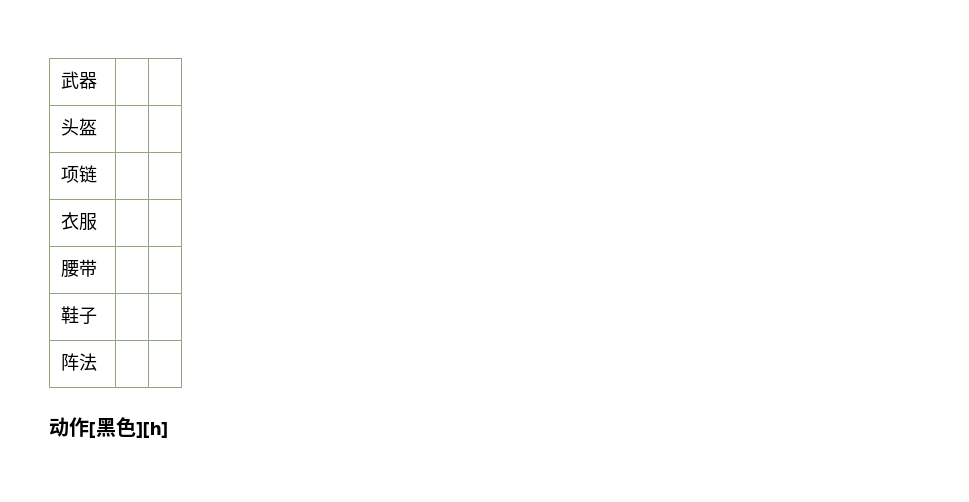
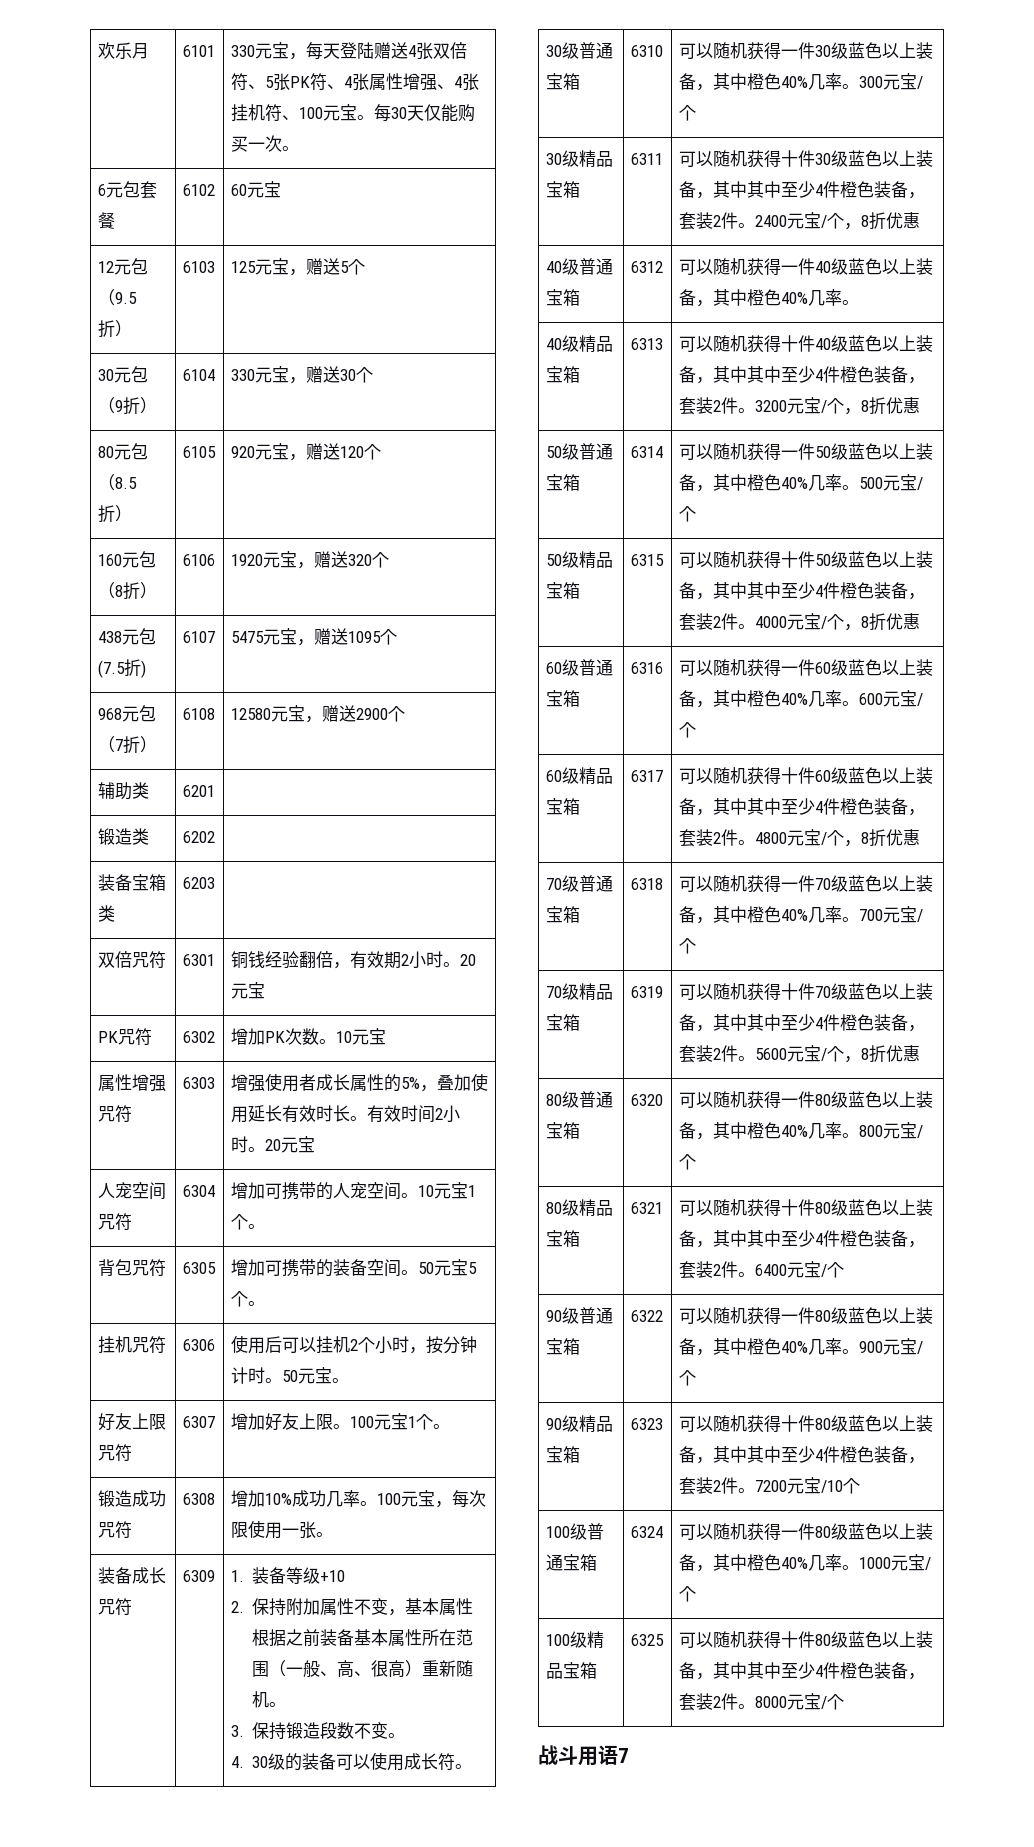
[60,71,97,89] [60,118,97,136] [60,165,97,183] [60,212,97,231] [60,259,97,278] [60,306,97,325] [60,353,97,371] [49,417,168,438] 武器 | | // 头盔 | | // 项链 | | // 衣服 | | // 腰带 | | // 鞋子 | | // 阵法 | | // 动作[黑色][h] -> [97,42,149,59] [182,45,215,57] [230,42,467,60] [230,73,479,91] [230,104,475,122] [230,135,299,152] [97,181,157,199] [97,212,115,229] [182,184,215,196] [230,181,281,198] [97,258,148,275] [97,289,137,306] [97,320,132,338] [182,261,215,273] [230,258,365,276] [97,366,148,383] [97,397,157,415] [182,369,215,381] [230,366,373,384] [97,443,148,460] [97,474,137,491] [97,505,132,523] [182,446,216,458] [230,443,381,461] [97,551,156,568] [97,582,157,600] [182,554,215,566] [230,551,389,569] [97,628,156,645] [97,659,146,678] [182,631,215,643] [230,628,397,646] [97,705,156,722] [97,736,157,754] [182,708,215,720] [230,705,405,723] [97,782,149,800] [182,785,215,797] [97,828,149,845] [182,831,215,843] [97,874,166,891] [97,905,115,922] [182,877,215,889] [97,951,166,969] [182,954,215,966] [230,951,476,969] [230,982,265,999] [97,1028,152,1046] [182,1031,215,1043] [230,1028,386,1045] [97,1074,166,1092] [97,1105,132,1123] [182,1077,215,1089] [230,1073,488,1092] [230,1105,460,1123] [230,1136,315,1153] [97,1182,166,1200] [97,1213,132,1231] [182,1185,215,1197] [230,1182,476,1200] [230,1214,265,1230] [97,1259,166,1277] [182,1262,216,1274] [230,1259,477,1277] [230,1291,265,1307] [97,1336,166,1354] [182,1339,215,1351] [230,1335,477,1354] [230,1367,349,1384] [97,1413,166,1431] [97,1444,132,1462] [182,1416,215,1428] [230,1413,450,1431] [97,1490,166,1507] [97,1521,132,1539] [182,1493,215,1505] [230,1490,486,1508] [230,1520,333,1539] [97,1567,166,1584] [97,1598,132,1616] [182,1570,215,1582] [230,1567,346,1584] [230,1598,474,1616] [252,1629,474,1647] [252,1660,474,1678] [252,1691,287,1708] [230,1722,406,1740] [230,1752,473,1771] [545,42,613,59] [545,73,580,90] [630,45,663,57] [678,42,933,60] [678,73,923,91] [678,105,696,121] [545,150,613,167] [545,181,580,198] [630,153,663,165] [678,150,933,168] [678,181,925,199] [678,212,920,230] [545,258,613,275] [545,289,580,306] [630,261,663,273] [678,258,933,276] [678,289,859,307] [545,335,613,352] [545,366,580,383] [630,338,663,350] [678,335,933,353] [678,366,925,384] [678,397,920,415] [545,443,613,460] [545,474,580,491] [630,446,663,458] [678,443,933,461] [678,474,923,492] [678,506,696,522] [545,551,613,568] [545,582,580,599] [630,554,664,566] [678,551,933,569] [678,582,925,600] [678,613,920,631] [545,659,613,676] [545,690,580,707] [630,662,663,674] [678,659,933,677] [678,690,923,708] [678,722,696,738] [545,767,613,784] [545,798,580,815] [630,770,663,782] [678,767,933,785] [678,798,925,816] [678,829,920,847] [545,875,613,892] [545,906,580,923] [630,878,663,890] [678,875,933,893] [678,906,923,924] [678,938,696,954] [545,983,613,1000] [545,1014,580,1031] [630,986,663,998] [678,983,933,1001] [678,1014,925,1032] [678,1045,920,1063] [545,1091,613,1108] [545,1122,580,1139] [630,1094,663,1106] [678,1091,933,1109] [678,1122,923,1140] [678,1154,696,1170] [545,1199,613,1216] [545,1230,580,1247] [630,1202,663,1214] [678,1199,933,1217] [678,1230,925,1248] [678,1261,844,1279] [545,1307,613,1324] [545,1338,580,1355] [630,1310,663,1322] [678,1307,933,1325] [678,1338,923,1356] [678,1370,696,1386] [545,1415,613,1432] [545,1446,580,1463] [630,1418,663,1430] [678,1415,933,1433] [678,1446,925,1464] [678,1477,860,1495] [545,1523,604,1540] [545,1554,597,1571] [630,1526,663,1538] [678,1523,933,1541] [678,1554,931,1572] [678,1586,696,1602] [545,1631,604,1648] [545,1662,597,1679] [630,1634,664,1646] [678,1631,933,1649] [678,1662,925,1680] [678,1693,844,1711] [538,1745,628,1766] 欢乐月 | 6101 | 330元宝，每天登陆赠送4张双倍符、5张PK符、4张属性增强、4张挂机符、100元宝。每30天仅能购买一次。 // 6元包套餐 | 6102 | 60元宝 // 12元包（9.5折） | 6103 | 125元宝，赠送5个 // 30元包（9折） | 6104 | 330元宝，赠送30个 // 80元包（8.5折） | 6105 | 920元宝，赠送120个 // 160元包（8折） | 6106 | 1920元宝，赠送320个 // 438元包(7.5折) | 6107 | 5475元宝，赠送1095个 // 968元包（7折） | 6108 | 12580元宝，赠送2900个 // 辅助类 | 6201 | // 锻造类 | 6202 | // 装备宝箱类 | 6203 | // 双倍咒符 | 6301 | 铜钱经验翻倍，有效期2小时。20元宝 // PK咒符 | 6302 | 增加PK次数。10元宝 // 属性增强咒符 | 6303 | 增强使用者成长属性的5%，叠加使用延长有效时长。有效时间2小时。20元宝 // 人宠空间咒符 | 6304 | 增加可携带的人宠空间。10元宝1个。 // 背包咒符 | 6305 | 增加可携带的装备空间。50元宝5个。 // 挂机咒符 | 6306 | 使用后可以挂机2个小时，按分钟计时。50元宝。 // 好友上限咒符 | 6307 | 增加好友上限。100元宝1个。 // 锻造成功咒符 | 6308 | 增加10%成功几率。100元宝，每次限使用一张。 // 装备成长咒符 | 6309 | 1.装备等级+10 // 2.保持附加属性不变，基本属性根据之前装备基本属性所在范围（一般、高、很高）重新随机。 // 3.保持锻造段数不变。 // 4. 30级的装备可以使用成长符。 // 30级普通宝箱 | 6310 | 可以随机获得一件30级蓝色以上装备，其中橙色40%几率。300元宝/个 // 30级精品宝箱 | 6311 | 可以随机获得十件30级蓝色以上装备，其中其中至少4件橙色装备，套装2件。2400元宝/个，8折优惠 // 40级普通宝箱 | 6312 | 可以随机获得一件40级蓝色以上装备，其中橙色40%几率。 // 40级精品宝箱 | 6313 | 可以随机获得十件40级蓝色以上装备，其中其中至少4件橙色装备，套装2件。3200元宝/个，8折优惠 // 50级普通宝箱 | 6314 | 可以随机获得一件50级蓝色以上装备，其中橙色40%几率。500元宝/个 // 50级精品宝箱 | 6315 | 可以随机获得十件50级蓝色以上装备，其中其中至少4件橙色装备，套装2件。4000元宝/个，8折优惠 // 60级普通宝箱 | 6316 | 可以随机获得一件60级蓝色以上装备，其中橙色40%几率。600元宝/个 // 60级精品宝箱 | 6317 | 可以随机获得十件60级蓝色以上装备，其中其中至少4件橙色装备，套装2件。4800元宝/个，8折优惠 // 70级普通宝箱 | 6318 | 可以随机获得一件70级蓝色以上装备，其中橙色40%几率。700元宝/个 // 70级精品宝箱 | 6319 | 可以随机获得十件70级蓝色以上装备，其中其中至少4件橙色装备，套装2件。5600元宝/个，8折优惠 // 80级普通宝箱 | 6320 | 可以随机获得一件80级蓝色以上装备，其中橙色40%几率。800元宝/个 // 80级精品宝箱 | 6321 | 可以随机获得十件80级蓝色以上装备，其中其中至少4件橙色装备，套装2件。6400元宝/个 // 90级普通宝箱 | 6322 | 可以随机获得一件80级蓝色以上装备，其中橙色40%几率。900元宝/个 // 90级精品宝箱 | 6323 | 可以随机获得十件80级蓝色以上装备，其中其中至少4件橙色装备，套装2件。7200元宝/10个 // 100级普通宝箱 | 6324 | 可以随机获得一件80级蓝色以上装备，其中橙色40%几率。1000元宝/个 // 100级精品宝箱 | 6325 | 可以随机获得十件80级蓝色以上装备，其中其中至少4件橙色装备，套装2件。8000元宝/个 // 战斗用语7

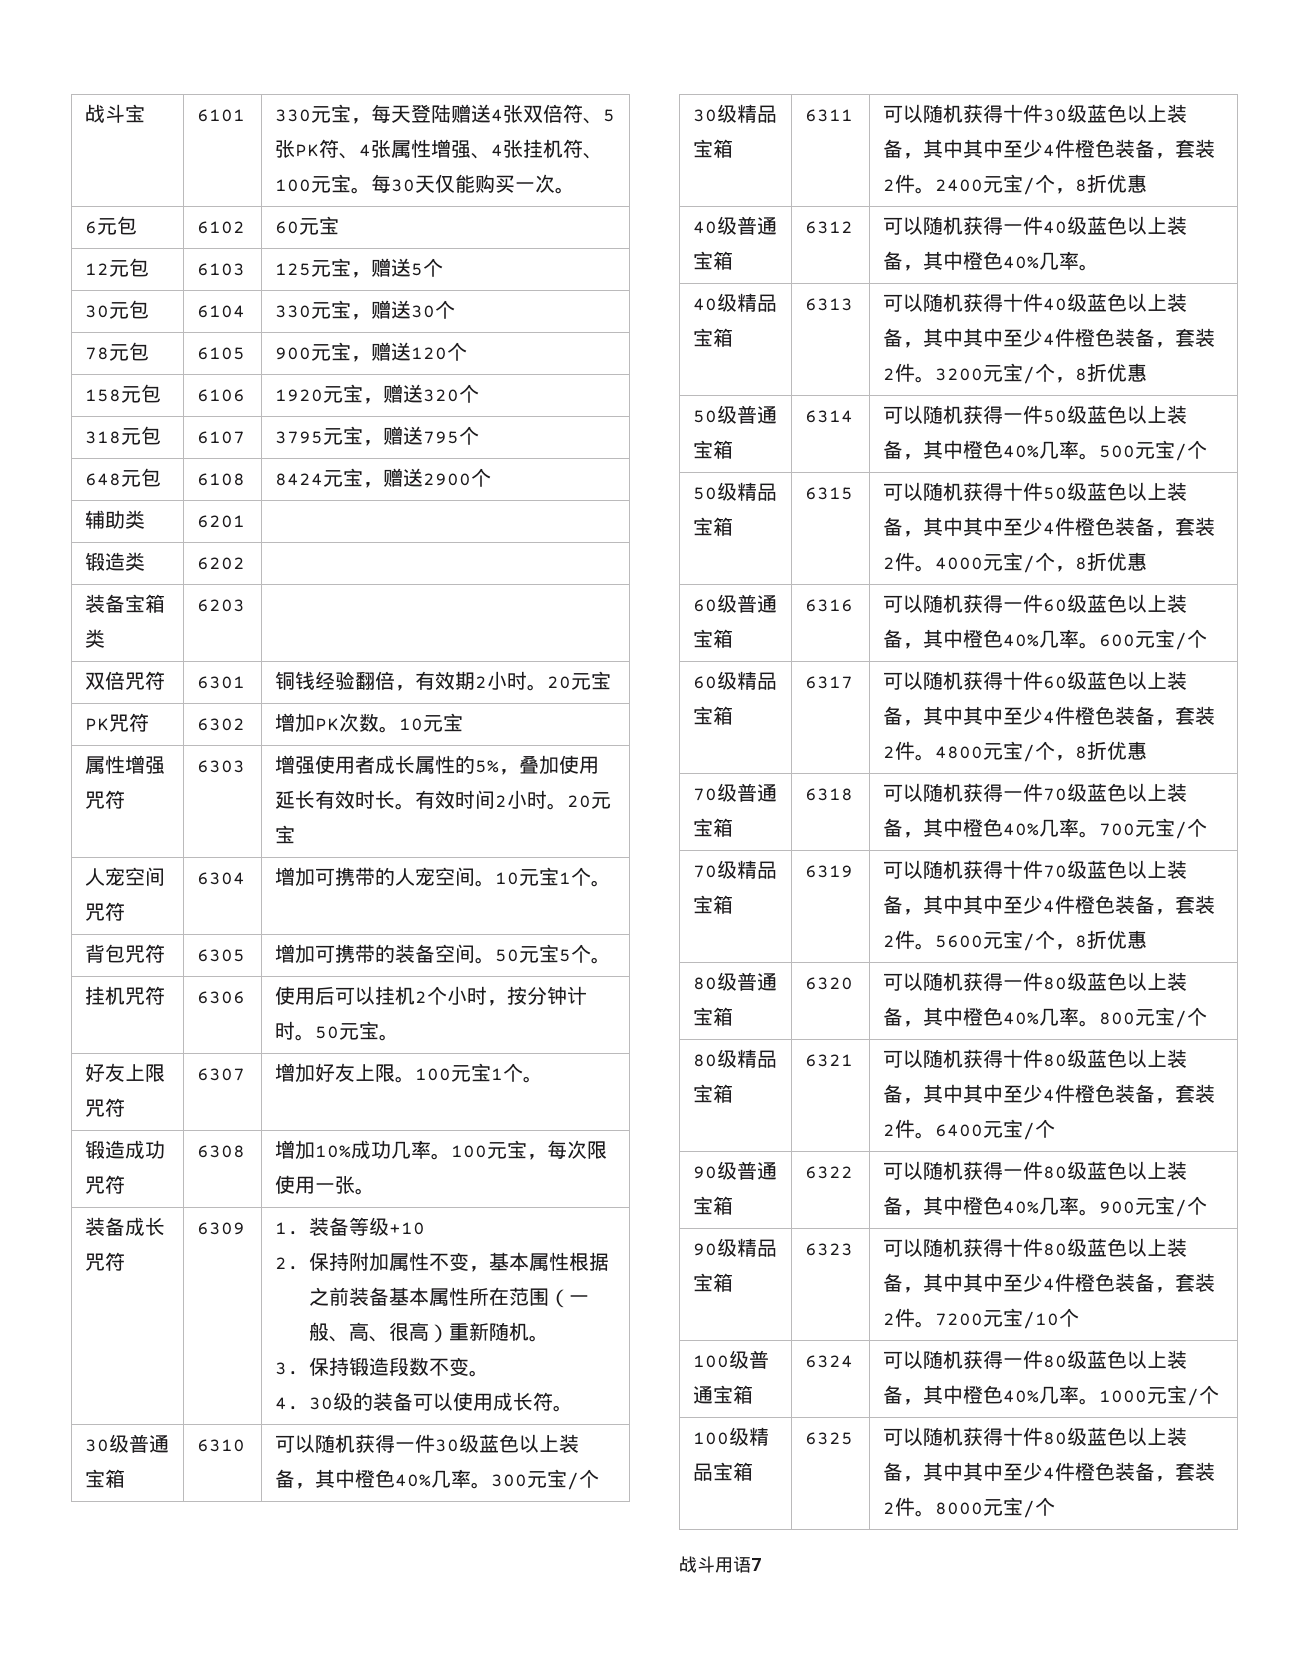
[97,42,149,59] 欢乐月 -> [85,104,146,123] 战斗宝
[139,181,157,199] [97,212,115,229] 套餐 -> (138, 225) none
[97,289,137,306] [97,320,132,338] （9.5折） -> (150, 267) none
[97,397,157,415] （9折） -> (150, 309) none
[97,443,148,460] [97,474,137,491] [97,505,132,523] 80元包（8.5折） -> [85,342,150,361] 78元包
[230,446,255,458] 920 -> [275,347,312,360] 900
[97,551,156,568] [97,582,157,600] 160元包（8折） -> [85,384,162,403] 158元包
[97,628,156,645] [97,659,146,678] 438元包(7.5折) -> [85,426,162,445] 318元包
[230,628,397,646] [97,705,156,722] [97,736,157,754] 5475元宝，赠送1095个 // 968元包（7折） -> [275,426,480,446] [85,468,162,487] 3795元宝，赠送795个 // 648元包
[230,708,271,720] 12580 -> [275,473,324,486] 8424

